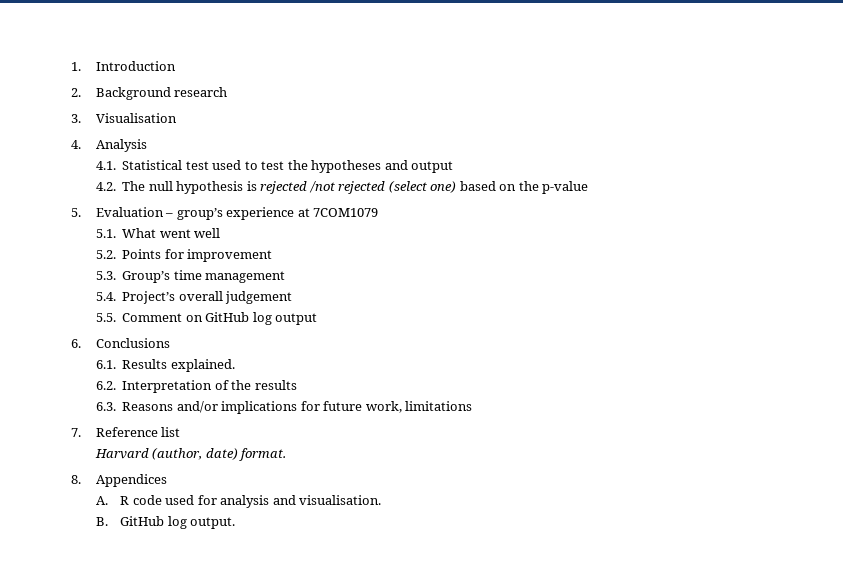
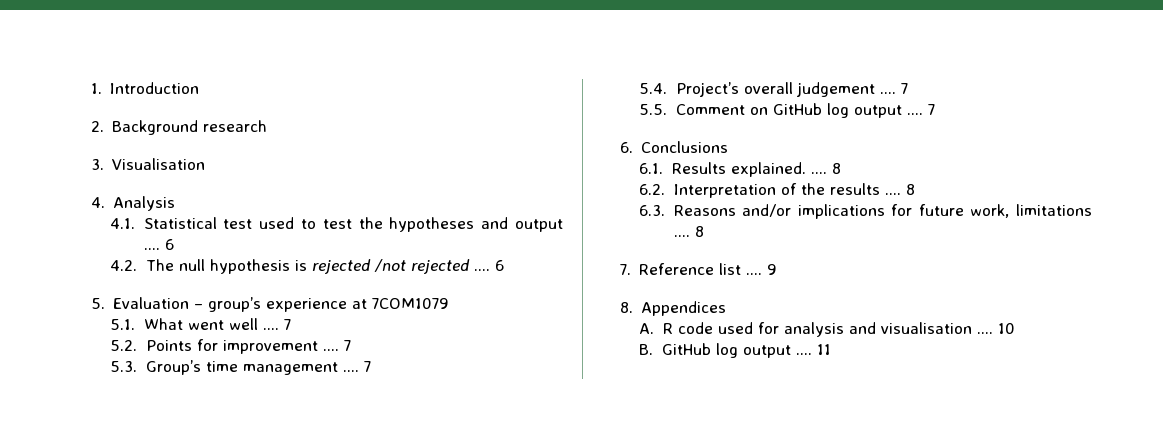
(454, 167) none -> [143,239,174,250] .... 6
[388,181,589,194] (select one) based on the p-value -> [473,260,504,271] .... 6
(221, 233) none -> [262,319,291,330] .... 7
(273, 255) none -> [322,340,351,351] .... 7
(286, 277) none -> [342,361,371,372] .... 7
(293, 297) none -> [879,83,908,94] .... 7
(318, 319) none -> [906,104,935,115] .... 7
(235, 365) none -> [810,163,841,174] .... 8
(297, 385) none -> [884,184,915,195] .... 8
(473, 406) none -> [673,226,704,237] .... 8
[94,448,287,461] // Harvard (author, date) format. -> [746,264,778,275] .... 9
[299,495,382,505] visualisation. -> [880,322,1015,334] visualisation .... 10
[190,517,236,529] output. -> [742,344,831,358] output .... 11

